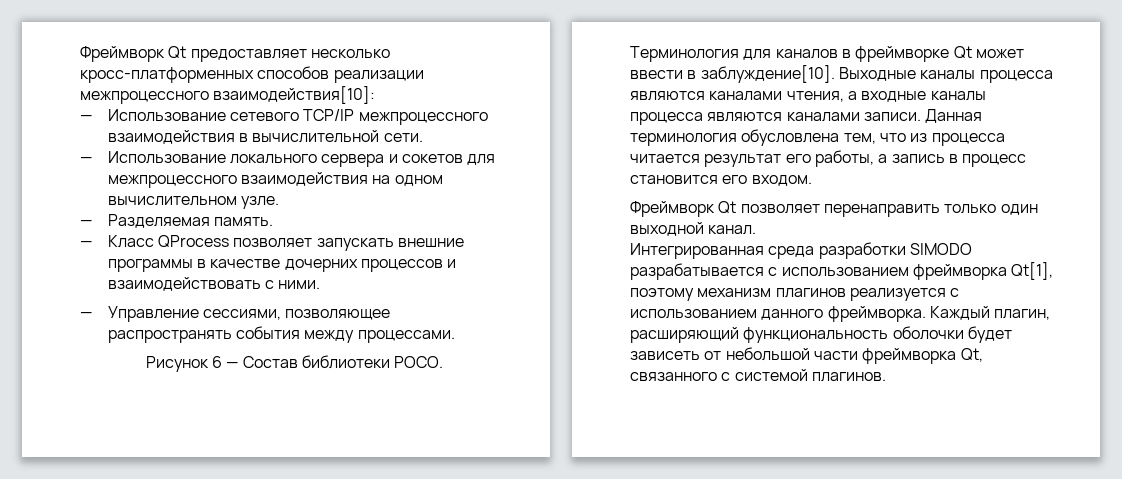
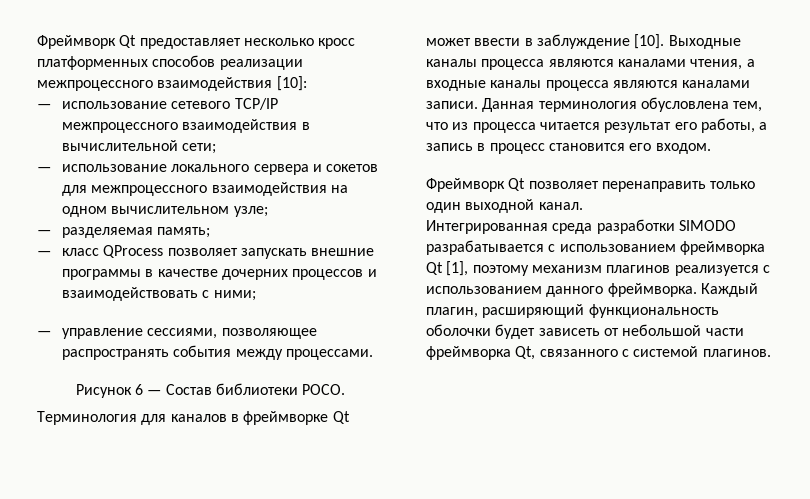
[80,67,254,83] кросс-платформенных -> [318,38,356,49] [37,56,148,70] кросс платформенных
[213,86,376,104] [80,109,226,122] взаимодействия[10]: // — Использование -> [157,76,307,91] [37,101,168,109] взаимодействия [10]: // — использование
[383,133,423,142] [80,151,226,164] сети. // — Использование -> [182,143,217,154] [37,164,168,172] сети; // — использование
[240,196,279,209] [80,214,273,228] [80,235,154,248] узле. // — Разделяемая память. // — Класс -> [233,206,268,217] [37,227,211,238] [37,248,100,256] узле; // — разделяемая память; // — класс
[278,280,321,289] [80,306,199,322] ними. // — Управление -> [213,290,256,301] [37,328,144,339] ними; // — управление
[700,65,835,83] заблуждение[10]. -> [536,34,665,49] заблуждение [10].
[1011,262,1054,280] Qt[1], -> [426,261,469,276] Qt [1],

